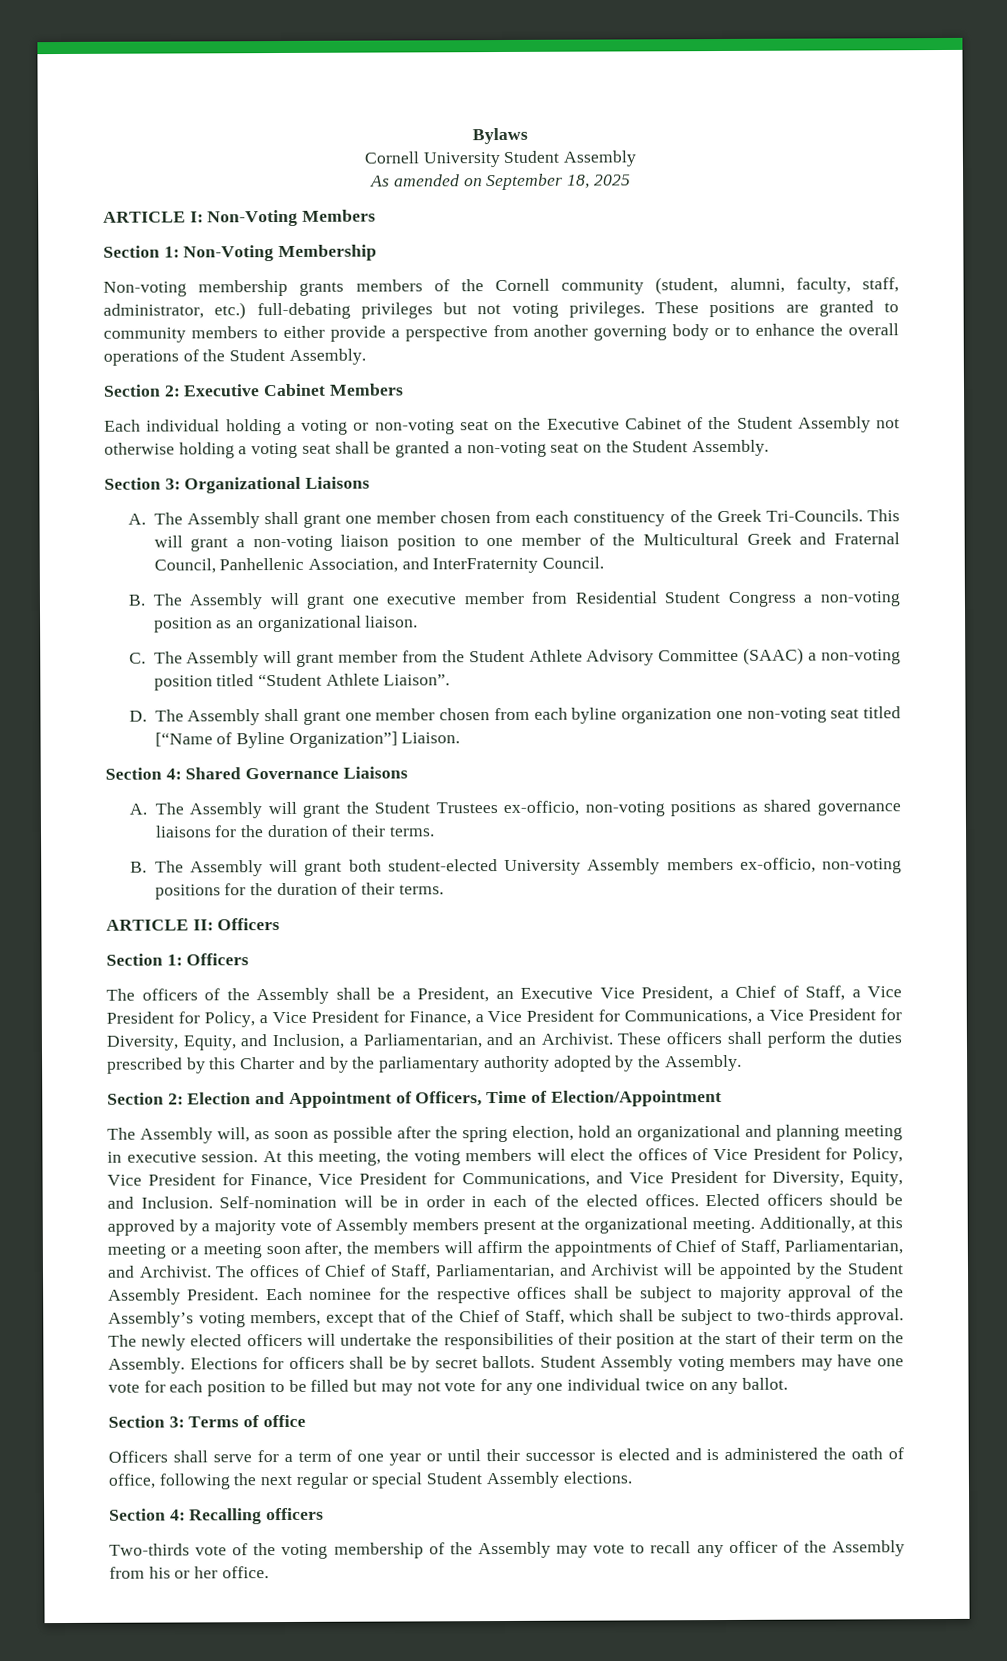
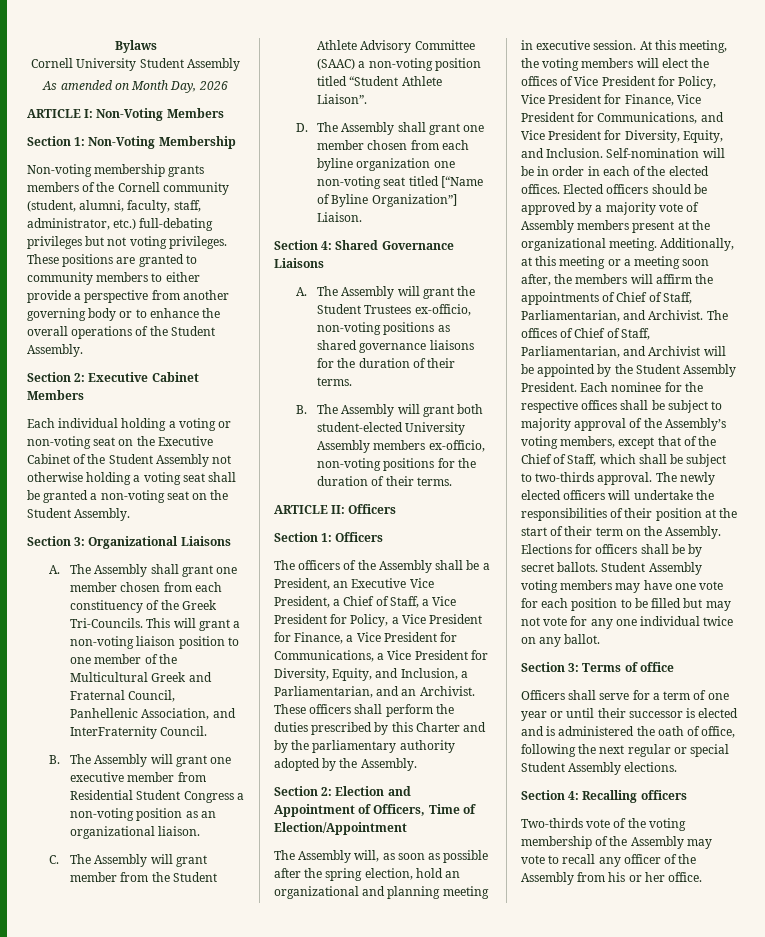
[486,173,631,191] September 18, 2025 -> [131,80,228,93] Month Day, 2026

